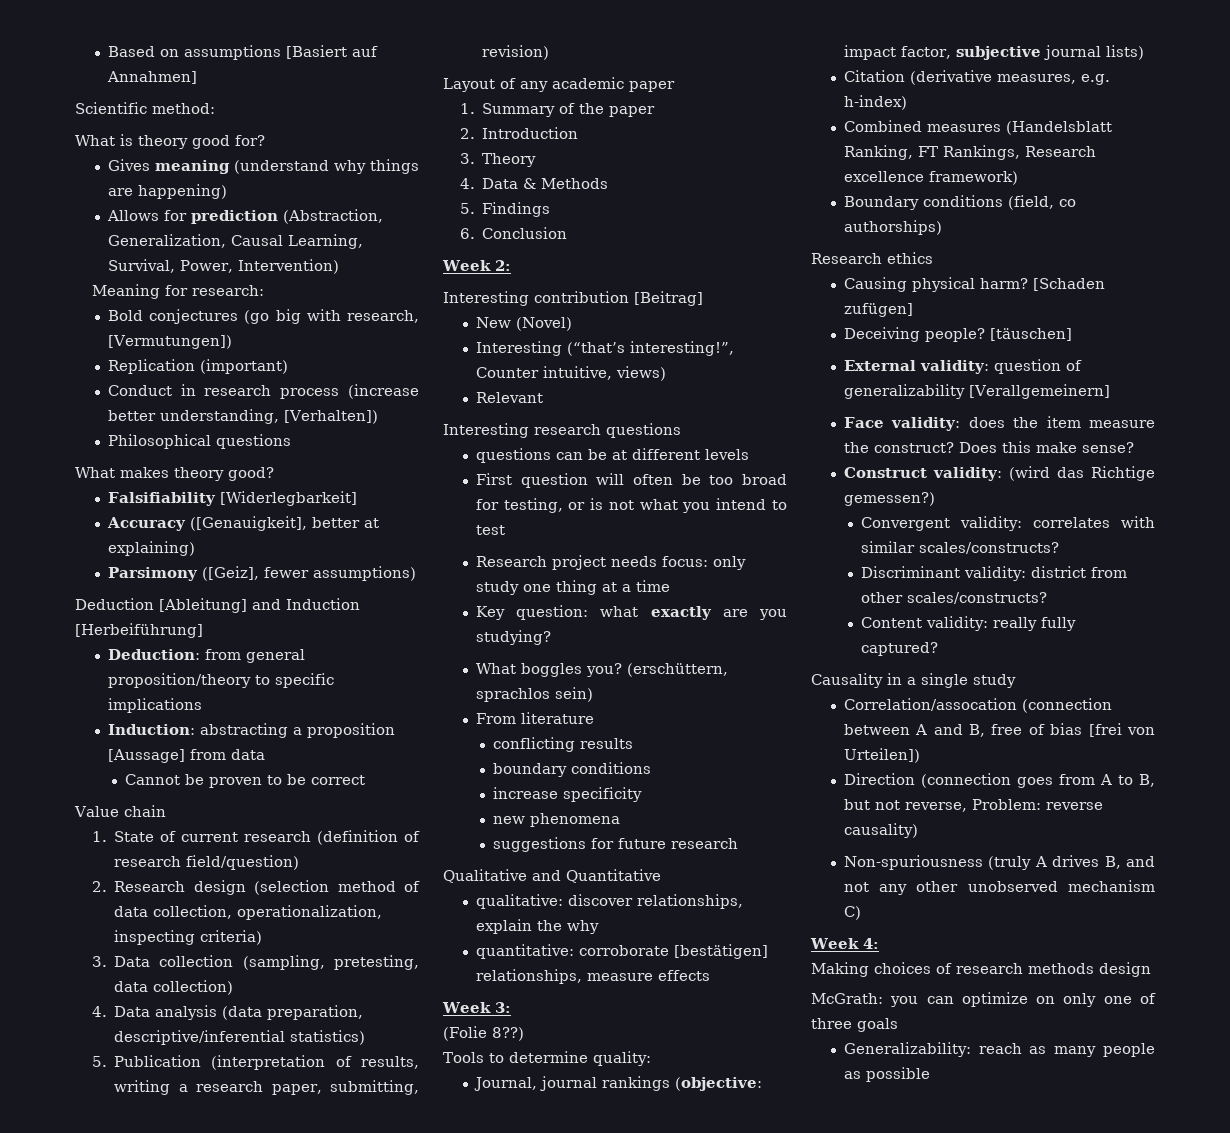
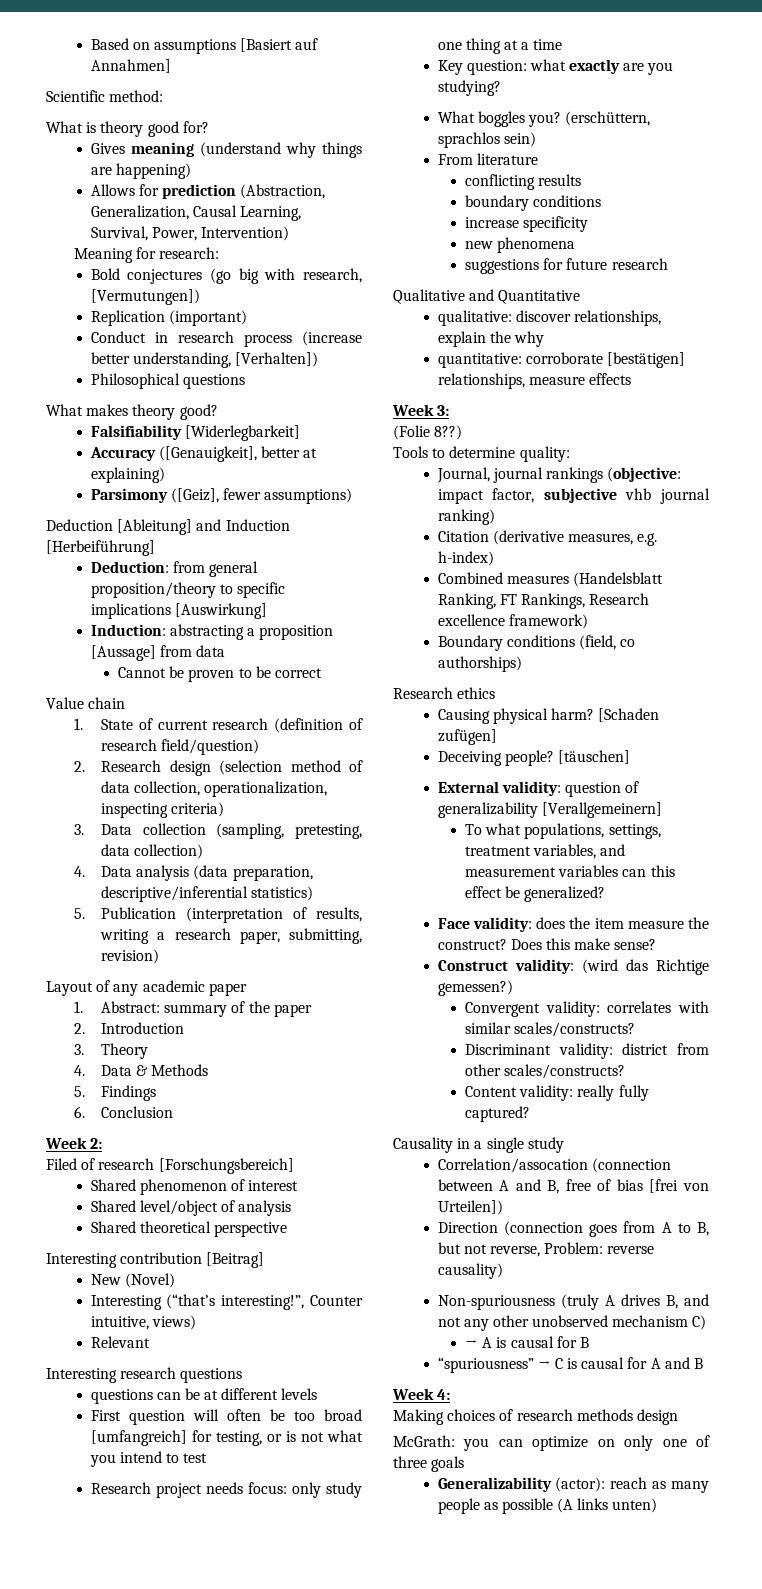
(202, 705) none -> [174,603,267,619] [Auswirkung]
[482,103,556,117] Summary -> [101,1001,228,1017] Abstract: summary
(511, 265) none -> [46,1158,294,1174] [90,1179,299,1195] [90,1200,292,1216] [90,1221,287,1237] // Filed of research [Forschungsbereich] // Shared phenomenon of interest // Shared level/object of analysis // Shared theoretical perspective
(787, 479) none -> [90,1430,187,1446] [umfangreich]
[1043,45,1144,60] journal lists) -> [625,488,710,504] [437,509,495,525] vhb journal ranking)
(1110, 391) none -> [465,823,661,839] [465,844,626,859] [465,865,675,877] [465,886,606,902] // To what populations, settings, treatment variables, and measurement variables can this effect be generalized?
(861, 913) none -> [465,1336,589,1348] [437,1357,704,1373] // → A is causal for B // “spuriousness” → C is causal for A and B
[843,1042,971,1057] Generalizability: -> [437,1477,606,1492] Generalizability (actor):
(930, 1074) none -> [557,1498,658,1513] (A links unten)

